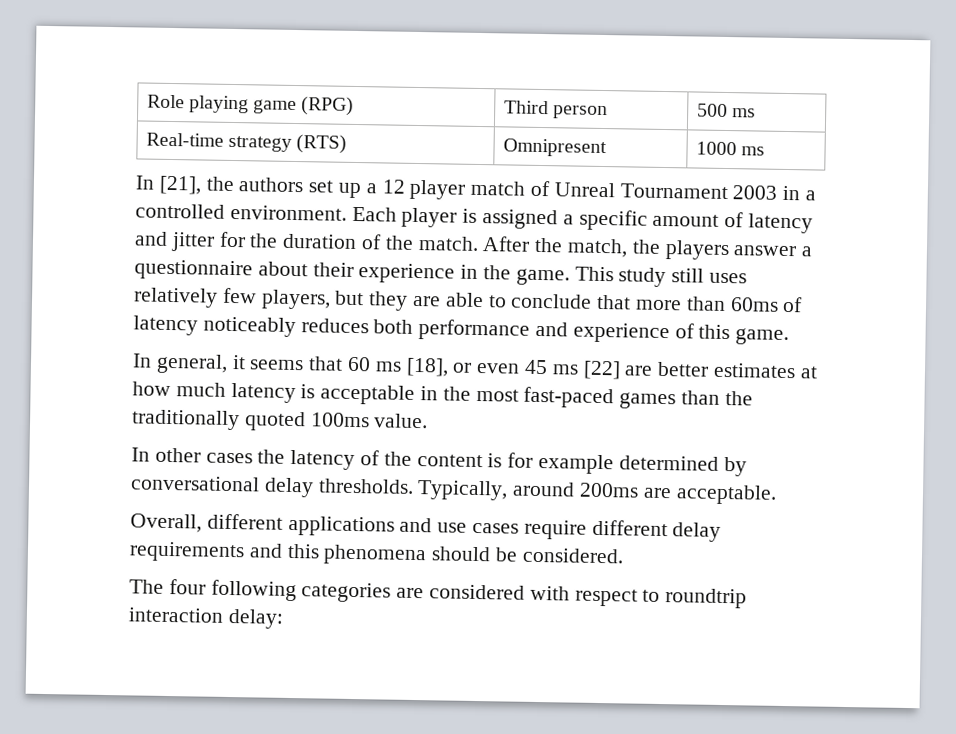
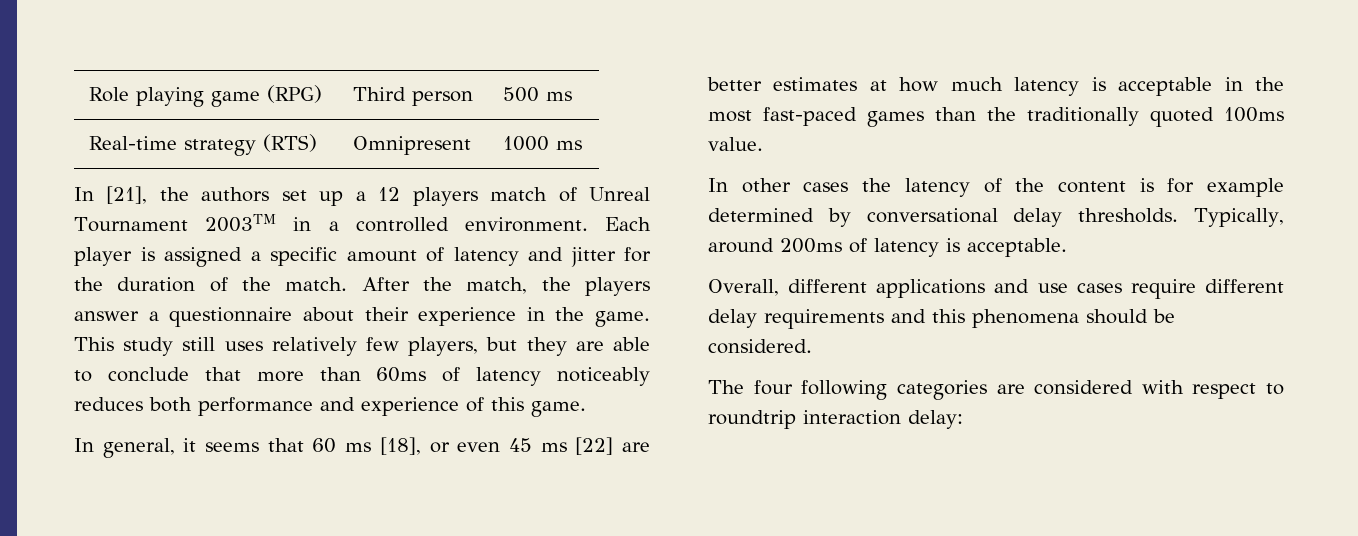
[409,179,467,200] player -> [412,187,478,206] players
[732,185,778,200] 2003 -> [205,214,277,232] 2003TM
[642,487,672,499] are -> [849,238,960,257] of latency is

